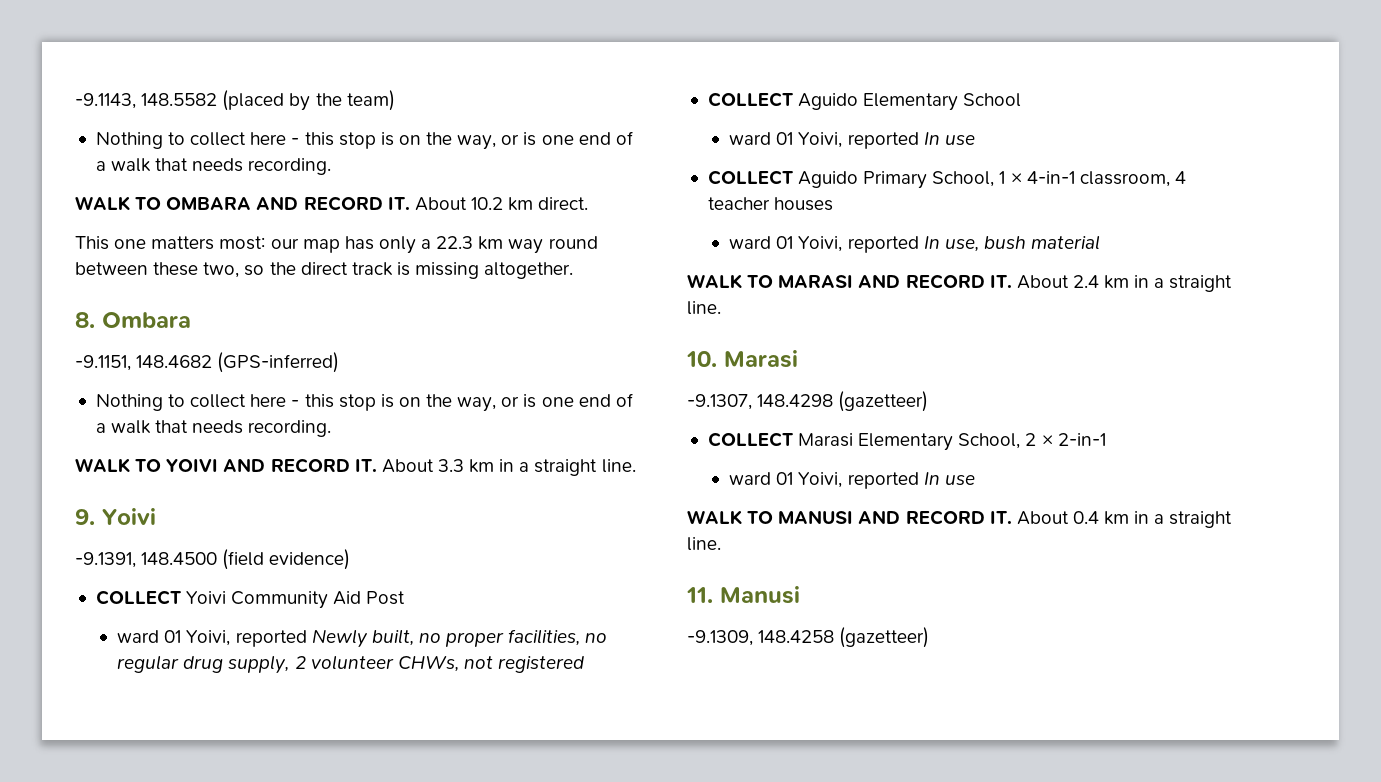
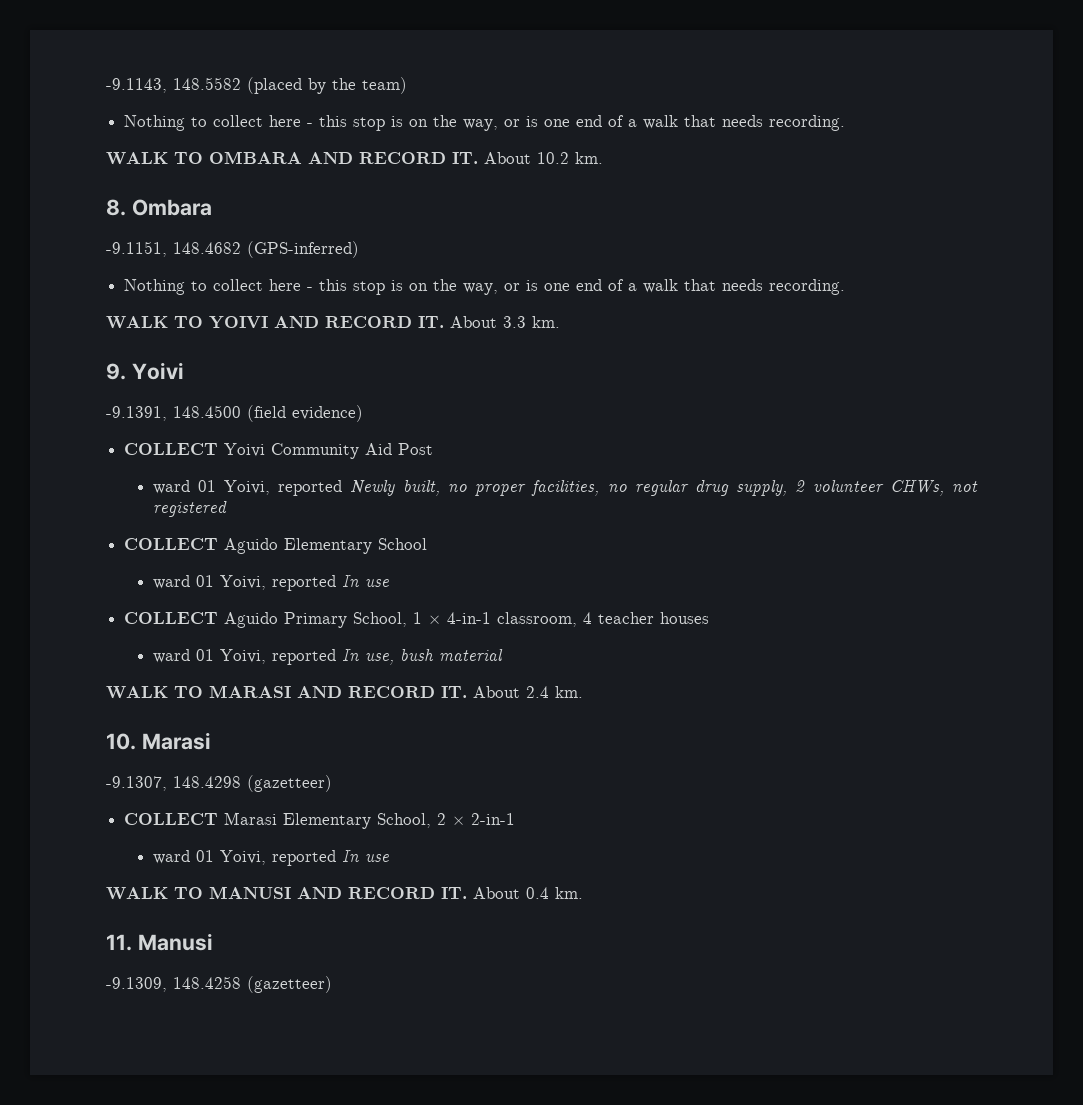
[508,197,589,211] [75,236,598,254] [75,262,574,279] km direct. // This one matters most: our map has only a 22.3 km way round between these two, so the direct track is missing altogether. -> [575,152,603,164] km.
[469,459,636,476] km in a straight line. -> [532,316,560,328] km.
[1104,275,1233,292] [687,301,721,315] km in a straight line. -> [555,686,583,698] km.
[1104,511,1233,528] [687,537,721,551] km in a straight line. -> [555,887,583,899] km.

